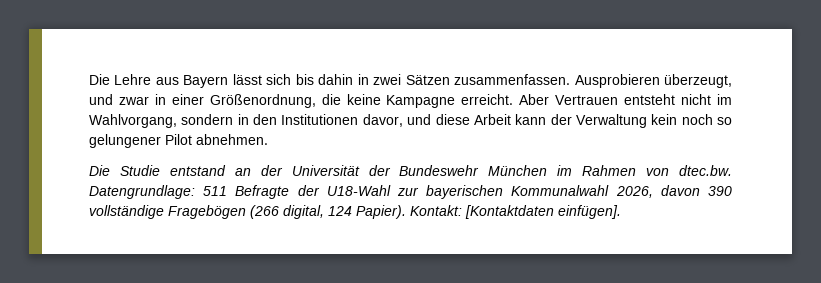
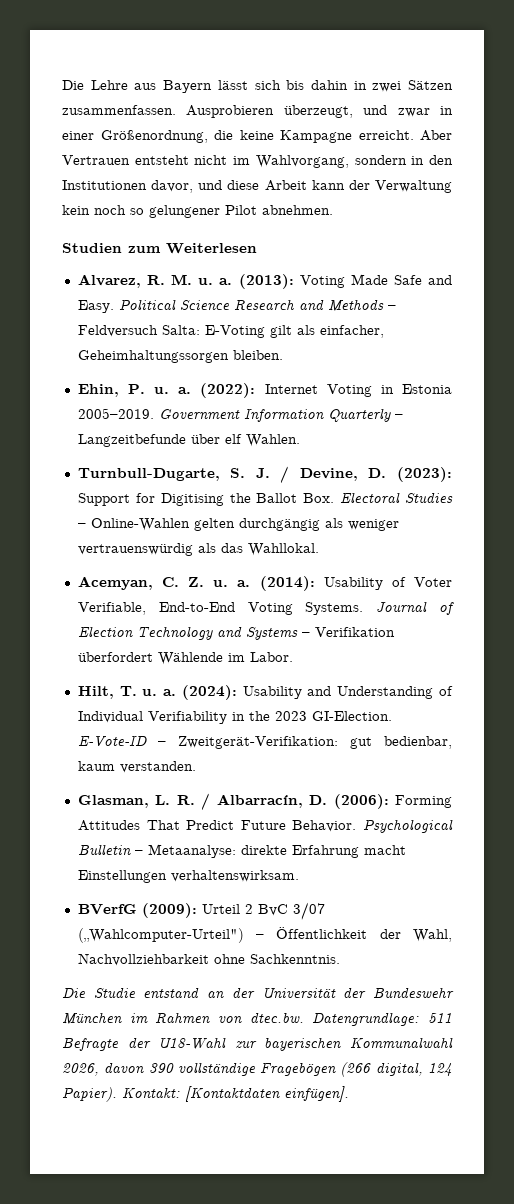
(268, 139) none -> [62,243,257,254] [77,274,453,289] [77,299,396,313] [77,325,384,338] [77,350,283,363] [77,383,453,398] [77,408,403,422] [77,434,300,447] [77,466,452,483] [77,492,453,506] [77,518,399,531] [77,543,319,556] [77,576,453,591] [77,601,454,615] [77,626,395,640] [77,652,293,665] [77,685,453,700] [77,711,392,724] [77,736,452,749] [77,761,196,773] [77,793,452,810] [77,819,454,833] [77,844,406,858] [77,870,299,883] [77,902,325,920] [77,927,452,943] [77,953,340,966] // Studien zum Weiterlesen // Alvarez, R. M. u. a. (2013): Voting Made Safe and Easy. Political Science Research and Methods – Feldversuch Salta: E-Voting gilt als einfacher, Geheimhaltungssorgen bleiben. // Ehin, P. u. a. (2022): Internet Voting in Estonia 2005–2019. Government Information Quarterly – Langzeitbefunde über elf Wahlen. // Turnbull-Dugarte, S. J. / Devine, D. (2023): Support for Digitising the Ballot Box. Electoral Studies – Online-Wahlen gelten durchgängig als weniger vertrauenswürdig als das Wahllokal. // Acemyan, C. Z. u. a. (2014): Usability of Voter Verifiable, End-to-End Voting Systems. Journal of Election Technology and Systems – Verifikation überfordert Wählende im Labor. // Hilt, T. u. a. (2024): Usability and Understanding of Individual Verifiability in the 2023 GI-Election. E-Vote-ID – Zweitgerät-Verifikation: gut bedienbar, kaum verstanden. // Glasman, L. R. / Albarracín, D. (2006): Forming Attitudes That Predict Future Behavior. Psychological Bulletin – Metaanalyse: direkte Erfahrung macht Einstellungen verhaltenswirksam. // BVerfG (2009): Urteil 2 BvC 3/07 („Wahlcomputer-Urteil") – Öffentlichkeit der Wahl, Nachvollziehbarkeit ohne Sachkenntnis.

